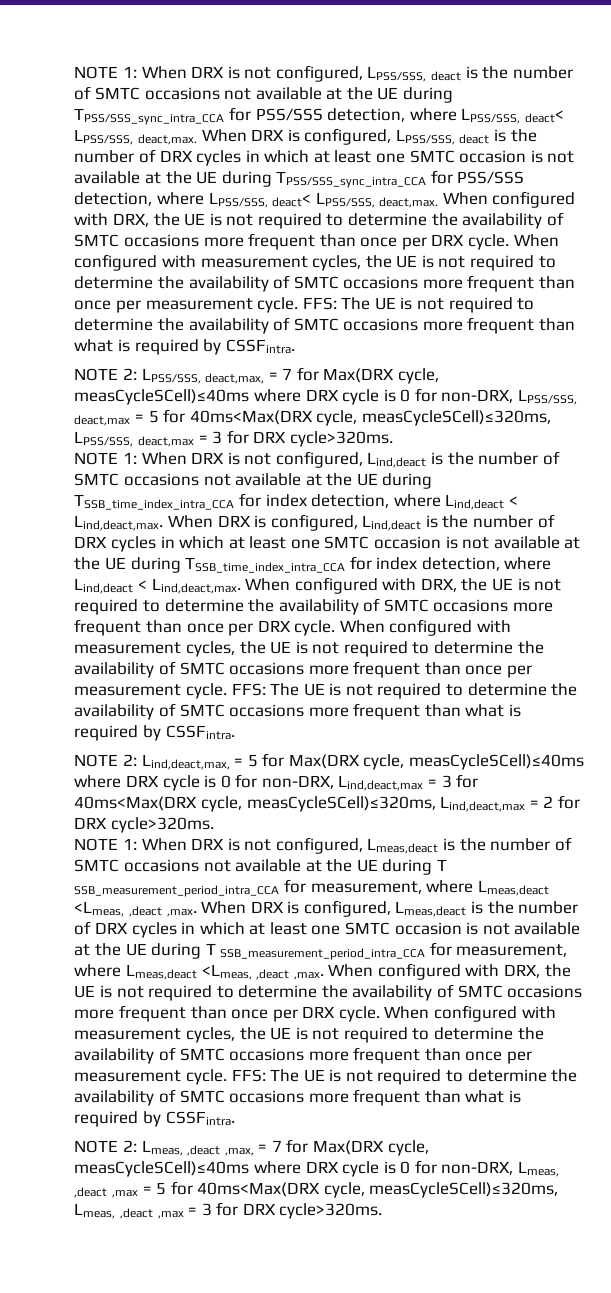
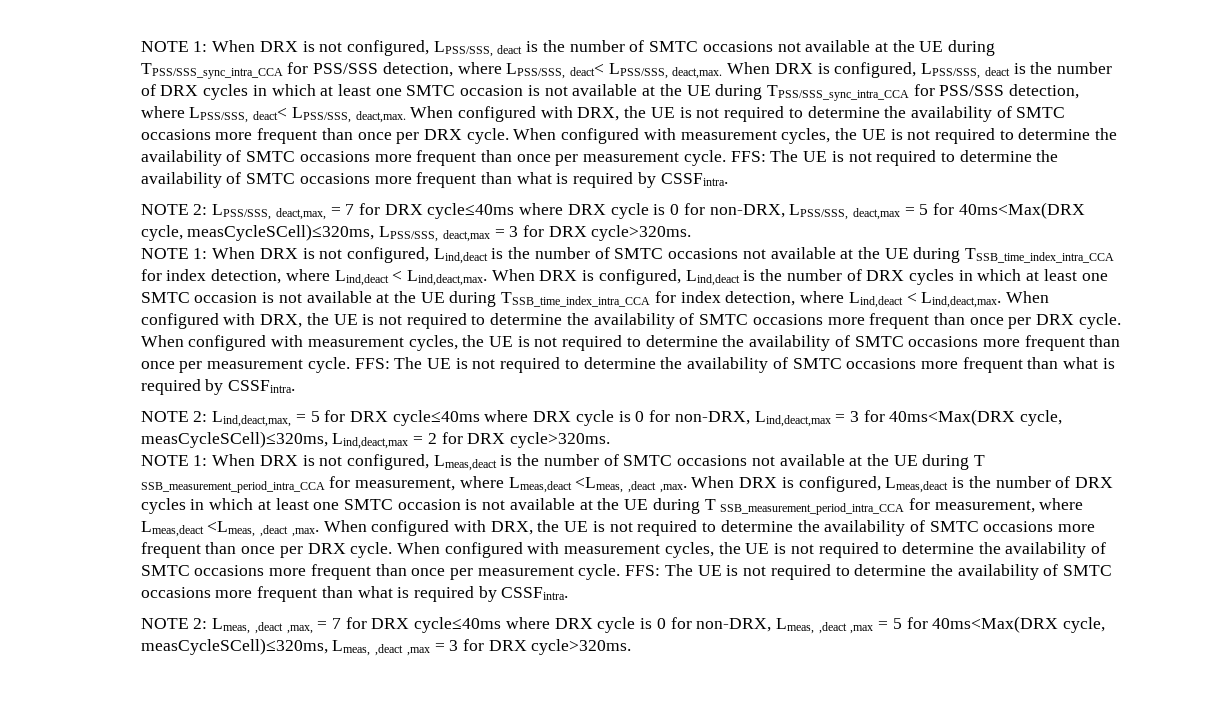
[323,368,440,384] [74,389,250,405] Max(DRX cycle, measCycleSCell)≤40ms -> [384,203,515,219] DRX cycle≤40ms
[288,754,585,770] Max(DRX cycle, measCycleSCell)≤40ms -> [350,410,480,426] DRX cycle≤40ms
[313,1140,429,1156] [74,1161,250,1177] Max(DRX cycle, measCycleSCell)≤40ms -> [371,617,502,633] DRX cycle≤40ms

